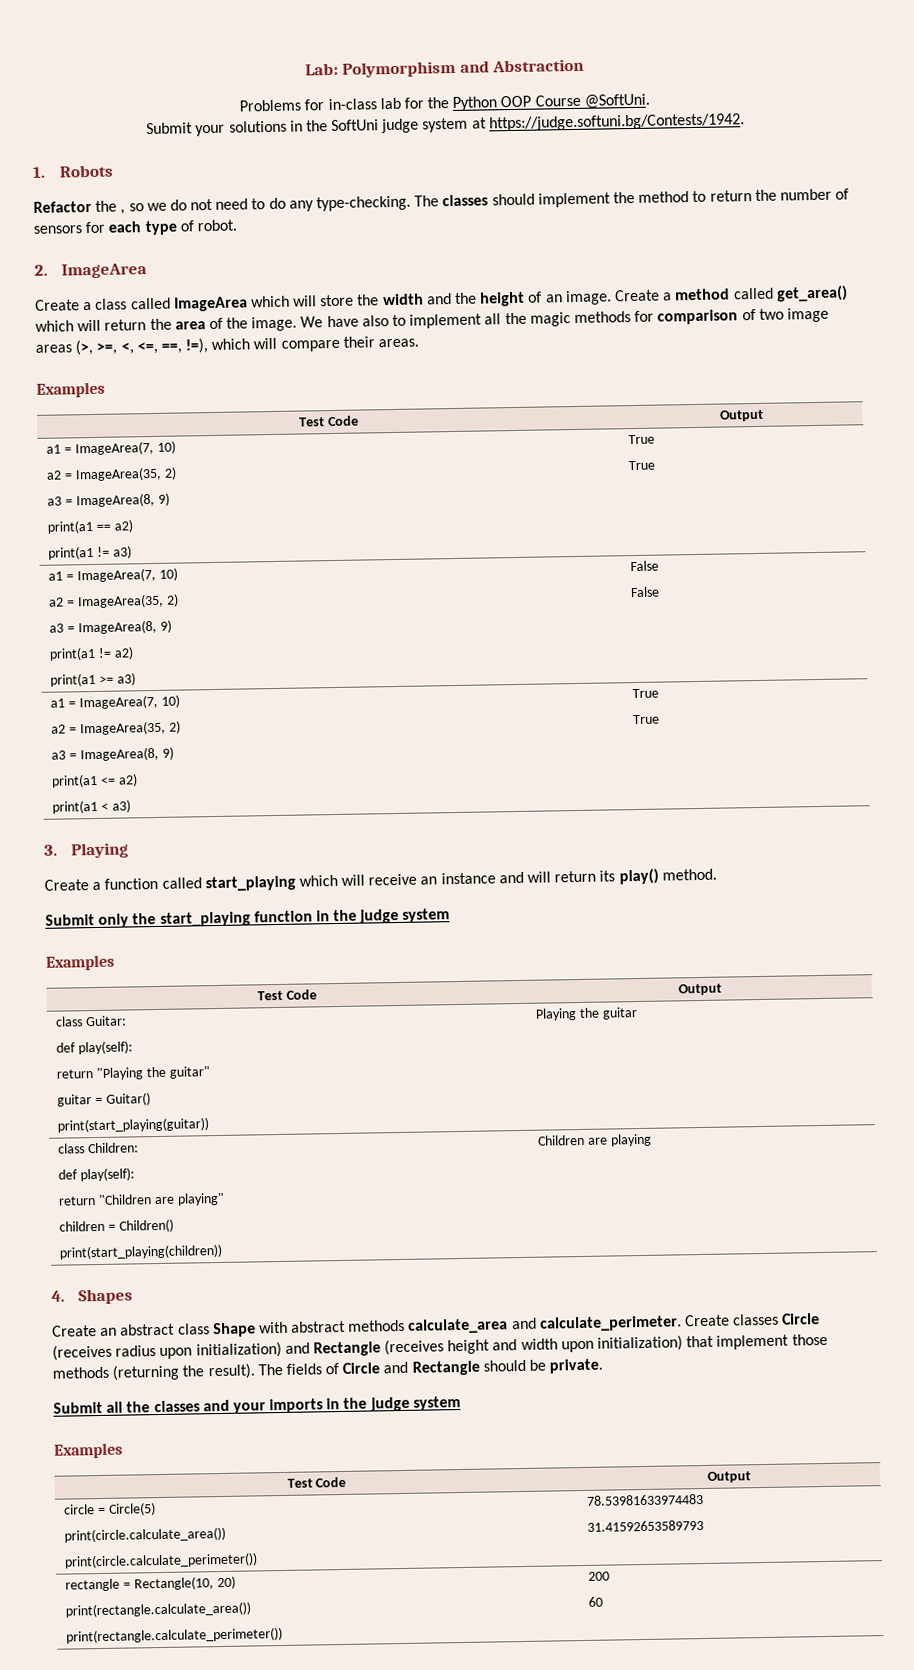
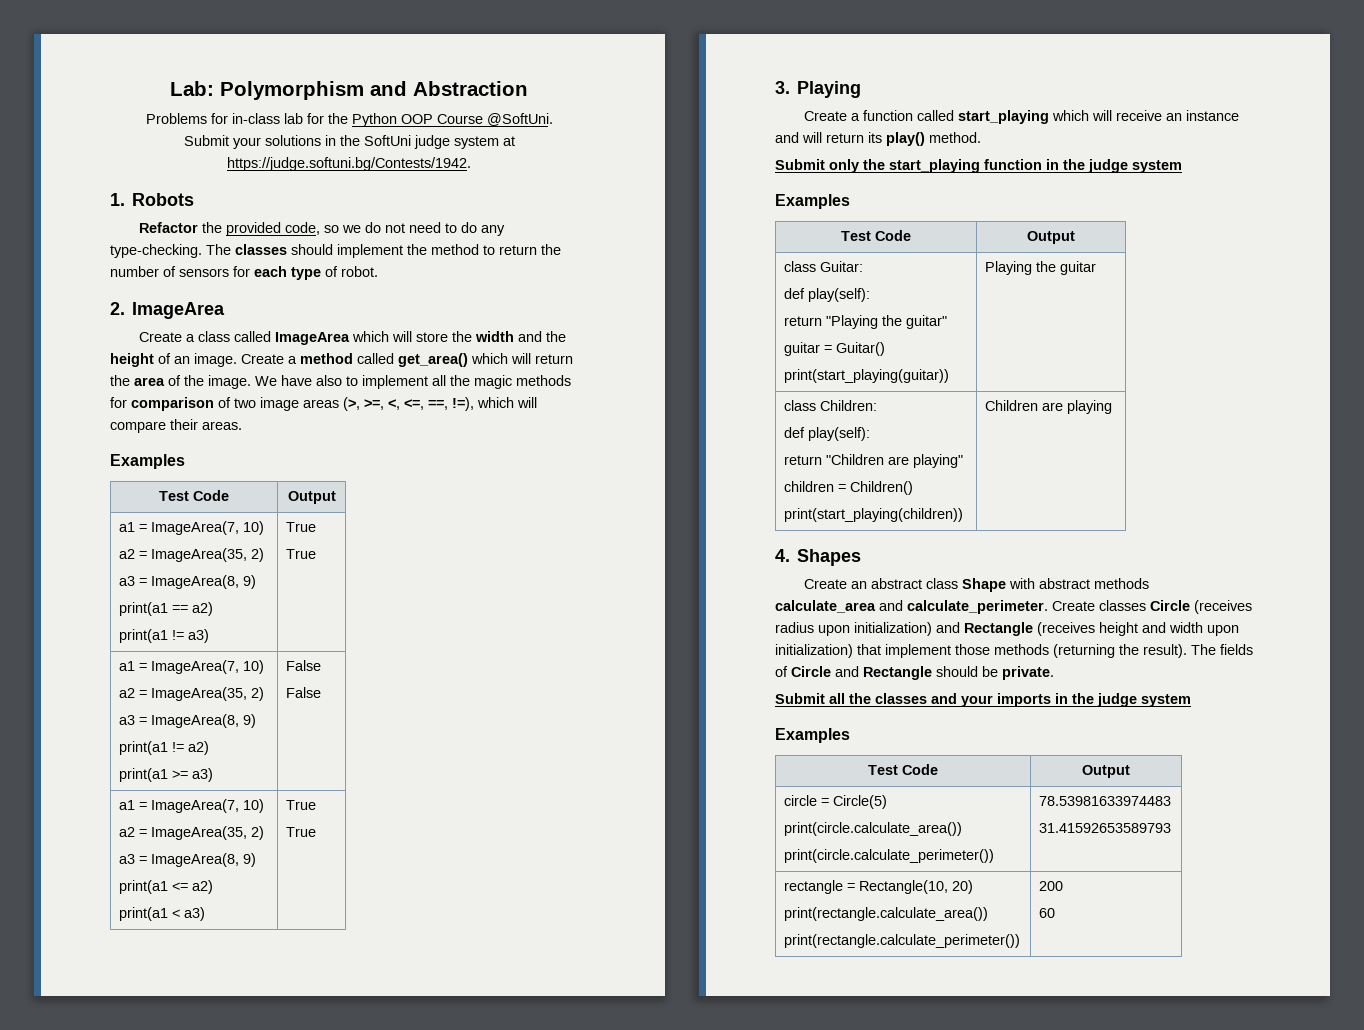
[120,209,126,215] , -> [226,222,321,236] provided code,

